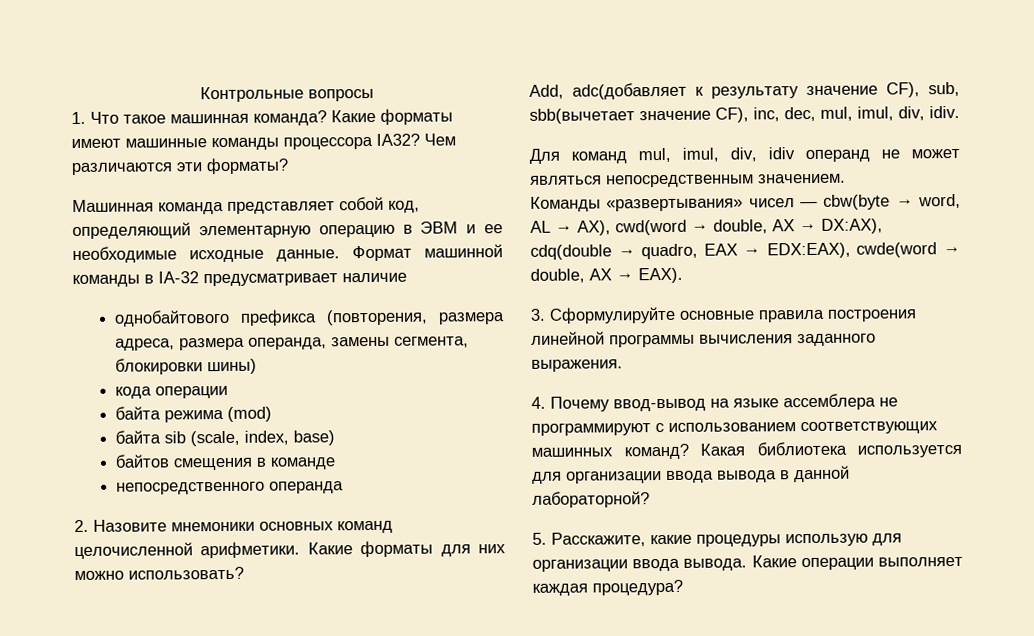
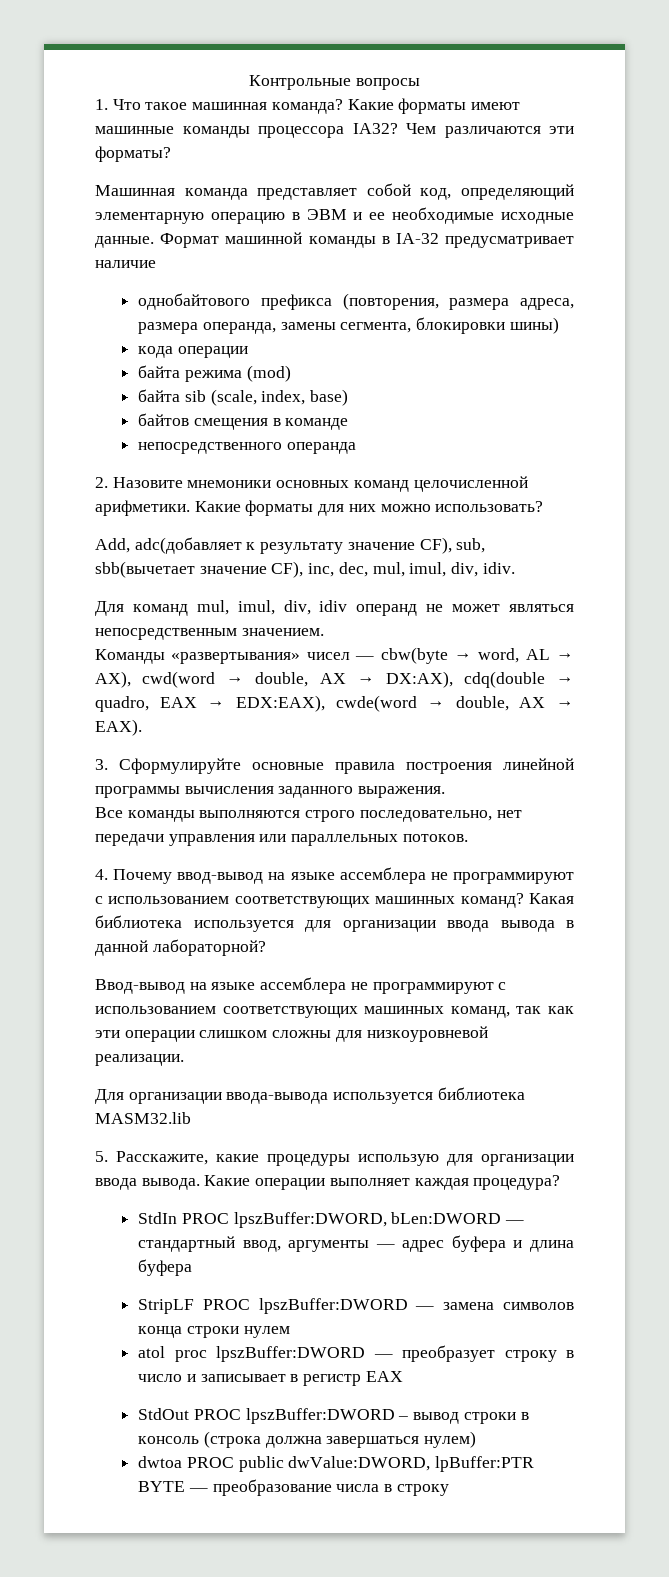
(623, 365) none -> [95,807,522,822] [95,834,468,846] // Все команды выполняются строго последовательно, нет передачи управления или параллельных потоков.
(650, 499) none -> [95,977,507,994] [95,1006,575,1018] [95,1026,488,1042] [95,1054,184,1066] [95,1087,525,1104] [95,1112,191,1124] // Ввод-вывод на языке ассемблера не программируют с использованием соответствующих машинных команд, так как эти операции слишком сложны для низкоуровневой реализации. // Для организации ввода-вывода используется библиотека MASM32.lib
(683, 587) none -> [138,1212,525,1228] [138,1235,574,1252] [138,1259,193,1276] [138,1298,574,1314] [138,1326,290,1338] [138,1345,574,1362] [138,1371,403,1386] [138,1408,529,1424] [138,1431,477,1448] [138,1456,535,1472] [138,1479,449,1496] // StdIn PROC lpszBuffer:DWORD, bLen:DWORD — стандартный ввод, аргументы — адрес буфера и длина буфера // StripLF PROC lpszBuffer:DWORD — замена символов конца строки нулем // atol proc lpszBuffer:DWORD — преобразует строку в число и записывает в регистр EAX // StdOut PROC lpszBuffer:DWORD – вывод строки в консоль (строка должна завершаться нулем) // dwtoa PROC public dwValue:DWORD, lpBuffer:PTR BYTE — преобразование числа в строку

